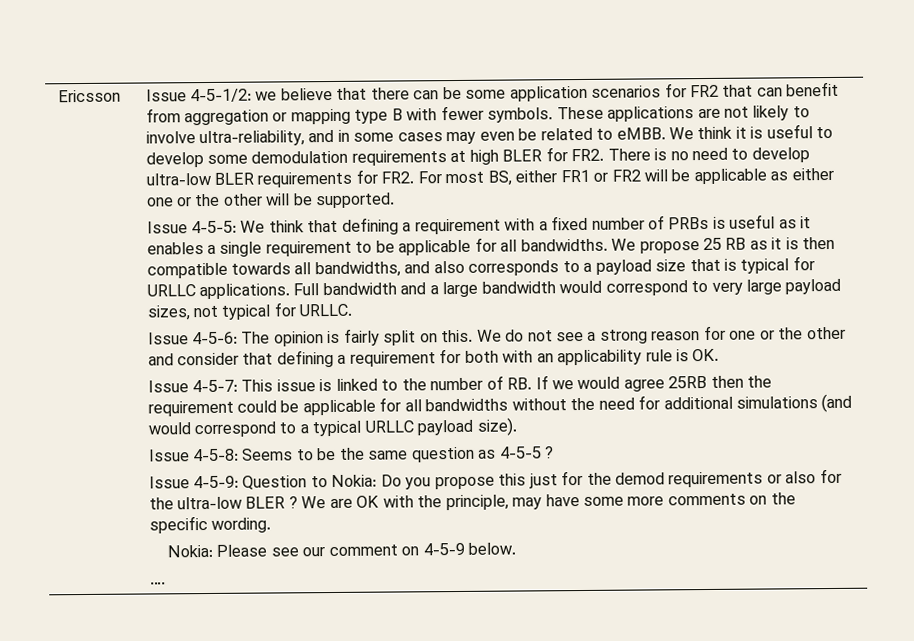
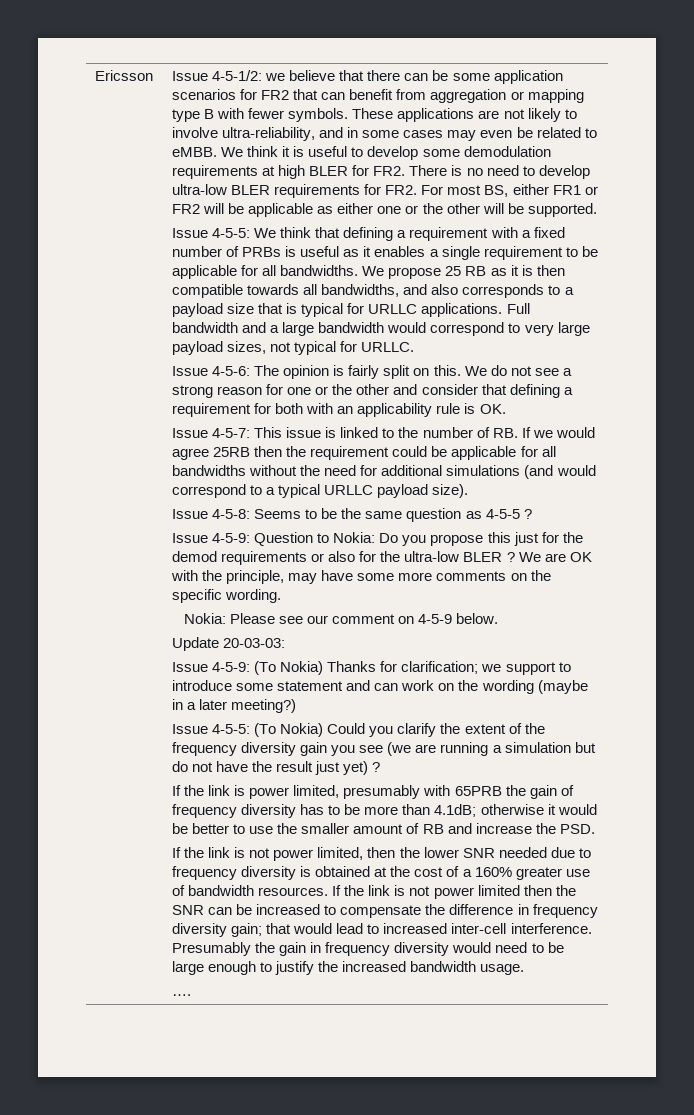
(517, 548) none -> [172,637,286,651] [172,661,571,675] [172,680,588,694] [172,699,297,713] [172,723,545,737] [172,742,596,756] [172,761,381,775] [172,785,574,799] [172,804,597,818] [172,823,595,834] [172,847,591,861] [172,866,590,880] [172,885,576,899] [172,904,598,918] [172,923,592,937] [172,942,564,956] [172,961,525,975] // Update 20-03-03: // Issue 4-5-9: (To Nokia) Thanks for clarification; we support to introduce some statement and can work on the wording (maybe in a later meeting?) // Issue 4-5-5: (To Nokia) Could you clarify the extent of the frequency diversity gain you see (we are running a simulation but do not have the result just yet) ? // If the link is power limited, presumably with 65PRB the gain of frequency diversity has to be more than 4.1dB; otherwise it would be better to use the smaller amount of RB and increase the PSD. // If the link is not power limited, then the lower SNR needed due to frequency diversity is obtained at the cost of a 160% greater use of bandwidth resources. If the link is not power limited then the SNR can be increased to compensate the difference in frequency diversity gain; that would lead to increased inter-cell interference. Presumably the gain in frequency diversity would need to be large enough to justify the increased bandwidth usage.

